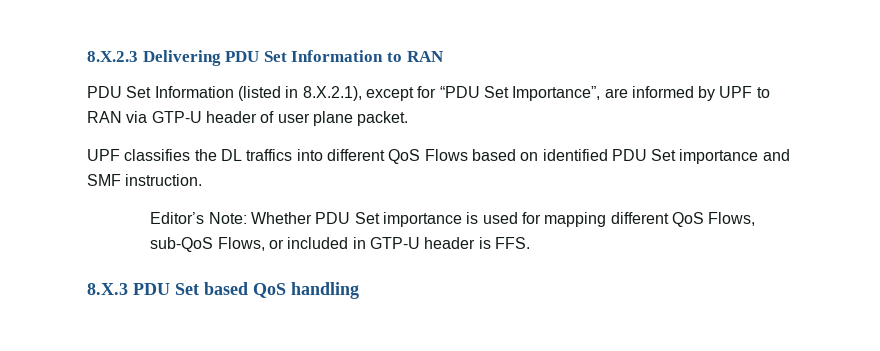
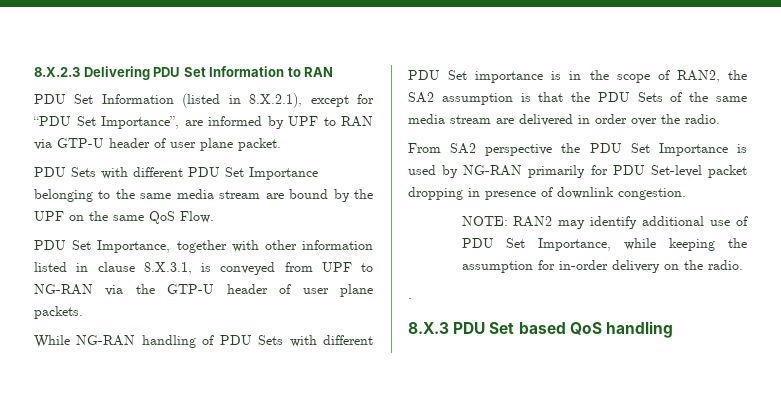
[87,149,790,164] [87,174,203,186] [150,212,756,227] [150,237,530,252] UPF classifies the DL traffics into different QoS Flows based on identified PDU Set importance and SMF instruction. // Editor’s Note: Whether PDU Set importance is used for mapping different QoS Flows, sub-QoS Flows, or included in GTP-U header is FFS. -> [34,167,318,180] [34,189,374,202] [34,211,214,224] [34,240,373,253] [34,262,373,275] [34,284,373,297] [34,306,83,319] [34,335,373,348] [408,70,747,83] [408,92,747,105] [408,114,720,126] [408,143,747,156] [408,165,747,178] [408,187,686,200] [461,216,748,229] [461,238,747,251] [461,260,743,273] [408,298,412,299] PDU Sets with different PDU Set Importance belonging to the same media stream are bound by the UPF on the same QoS Flow. // PDU Set Importance, together with other information listed in clause 8.X.3.1, is conveyed from UPF to NG-RAN via the GTP-U header of user plane packets. // While NG-RAN handling of PDU Sets with different PDU Set importance is in the scope of RAN2, the SA2 assumption is that the PDU Sets of the same media stream are delivered in order over the radio. // From SA2 perspective the PDU Set Importance is used by NG-RAN primarily for PDU Set-level packet dropping in presence of downlink congestion. // NOTE: RAN2 may identify additional use of PDU Set Importance, while keeping the assumption for in-order delivery on the radio. // .

